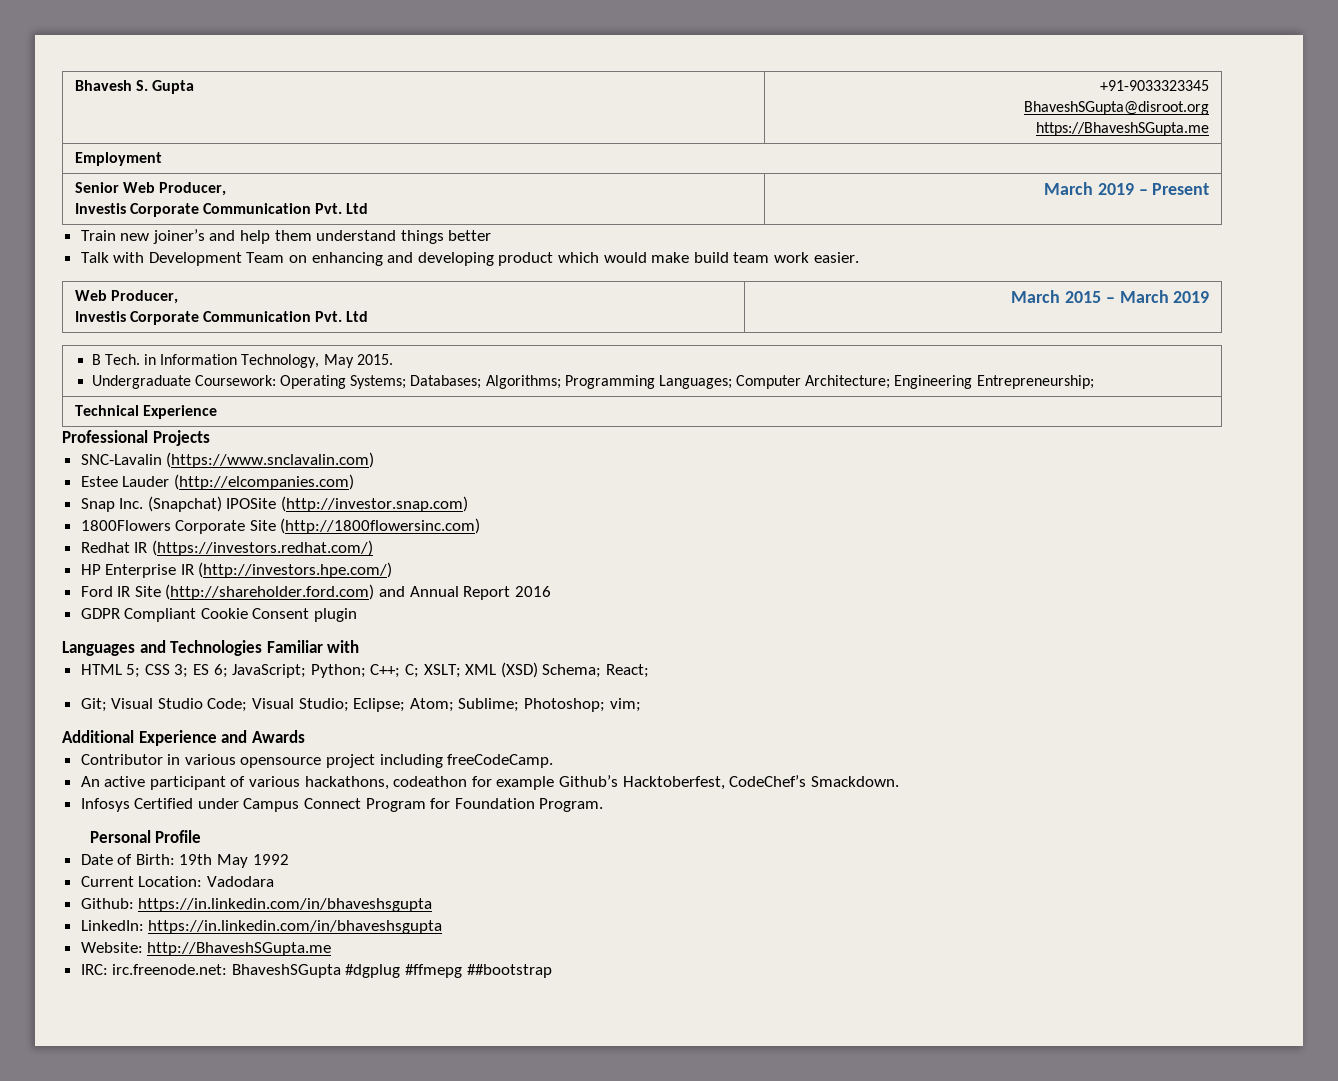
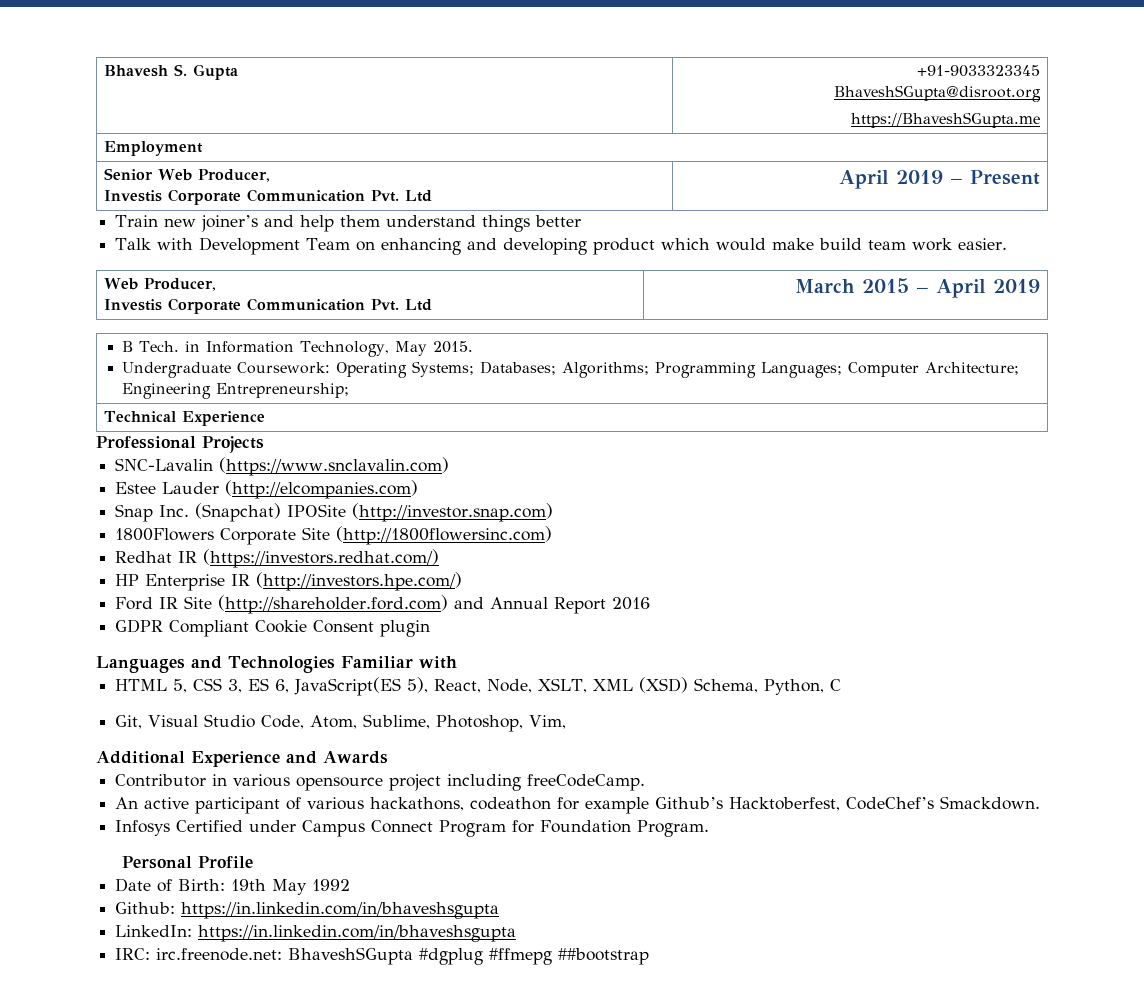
[1043,182,1093,195] March -> [838,170,889,189] April
[1119,290,1169,303] March -> [935,279,986,298] April
[126,662,649,678] [80,698,641,712] 5; CSS 3; ES 6; JavaScript; Python; C++; C; XSLT; XML (XSD) Schema; React; // Git; Visual Studio Code; Visual Studio; Eclipse; Atom; Sublime; Photoshop; vim; -> [173,677,842,696] [115,714,567,732] 5, CSS 3, ES 6, JavaScript(ES 5), React, Node, XSLT, XML (XSD) Schema, Python, C // Git, Visual Studio Code, Atom, Sublime, Photoshop, Vim,
[80,876,274,887] // Current Location: Vadodara -> (351, 885) none
[80,942,332,956] // Website: http://BhaveshSGupta.me -> (517, 933) none

